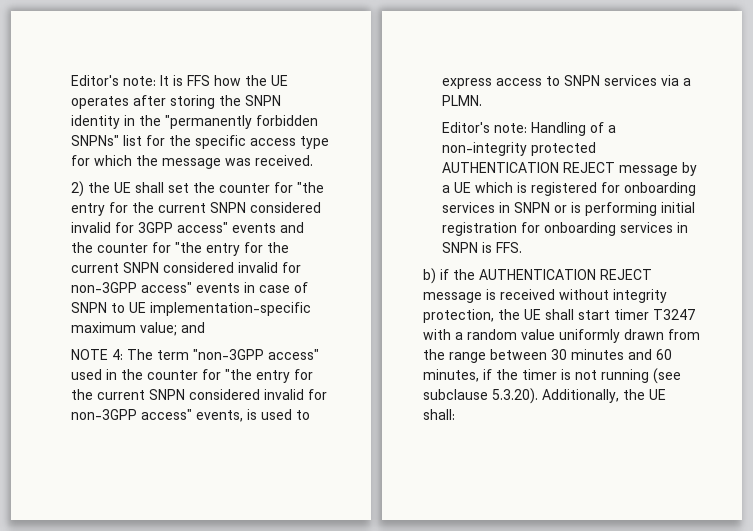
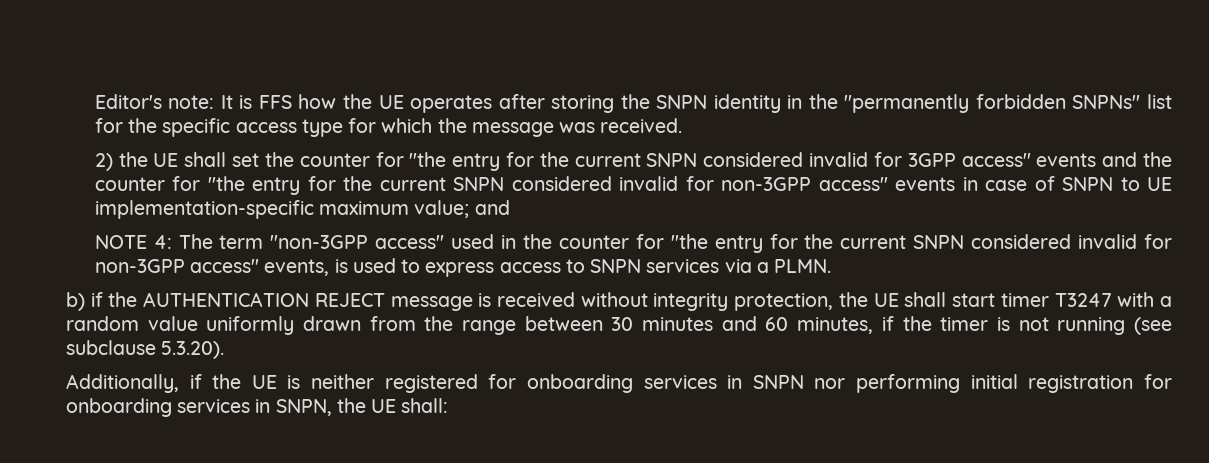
[442,122,617,136] [442,142,597,156] [442,162,698,176] [442,182,697,196] [442,202,696,216] [442,222,689,236] [442,242,523,253] // Editor's note: Handling of a non-integrity protected AUTHENTICATION REJECT message by a UE which is registered for onboarding services in SNPN or is performing initial registration for onboarding services in SNPN is FFS. -> (832, 266) none
[542,389,620,403] Additionally, -> [65,374,1173,393] [65,398,332,417] // Additionally, if the UE is neither registered for onboarding services in SNPN nor performing initial registration for onboarding services in SNPN,

